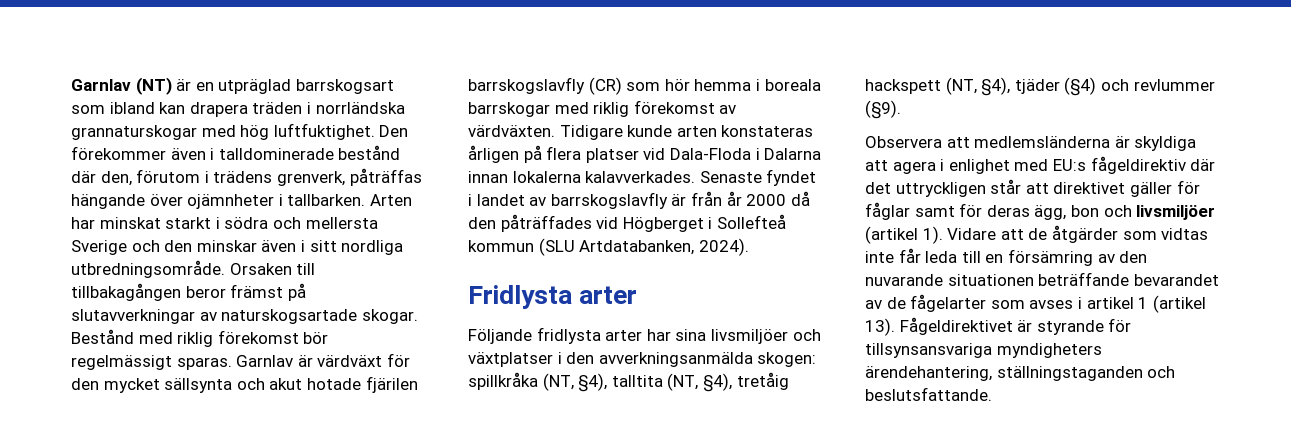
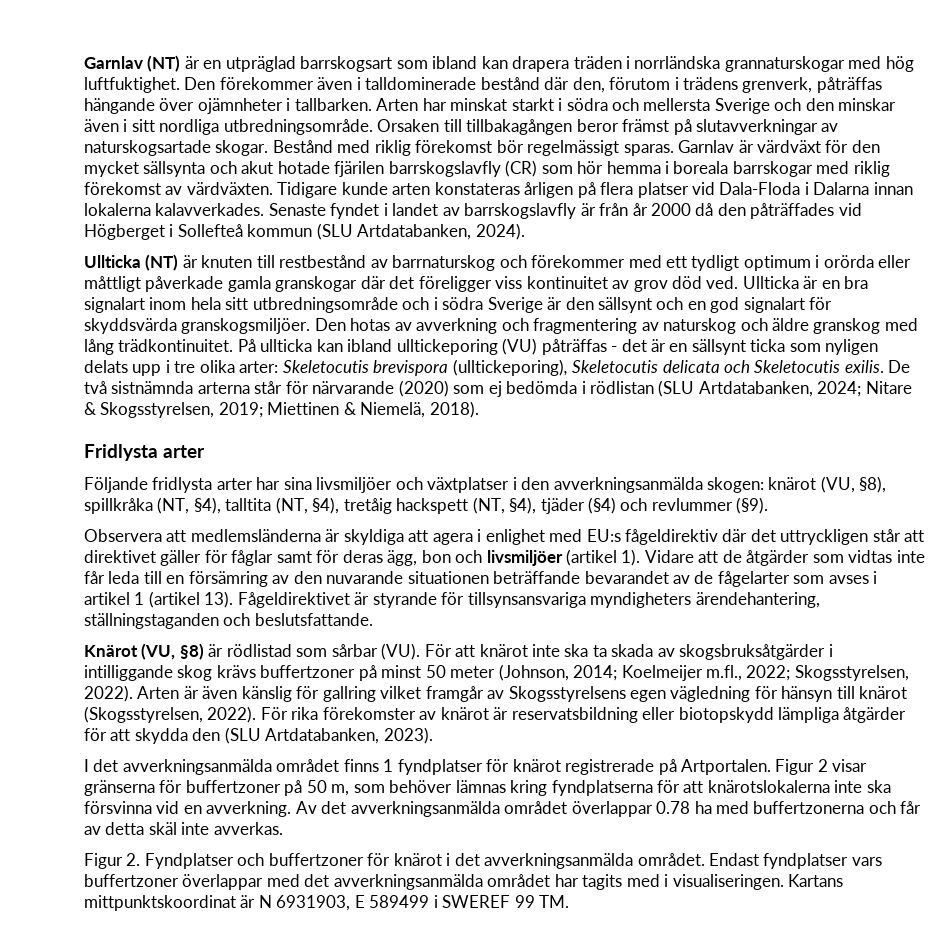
(749, 247) none -> [84,254,912,271] [84,276,869,292] [84,297,833,313] [84,318,918,334] [84,338,879,355] [84,359,911,376] [84,380,912,397] [84,401,479,418] // Ullticka (NT) är knuten till restbestånd av barrnaturskog och förekommer med ett tydligt optimum i orörda eller måttligt påverkade gamla granskogar där det föreligger viss kontinuitet av grov död ved. Ullticka är en bra signalart inom hela sitt utbredningsområde och i södra Sverige är den sällsynt och en god signalart för skyddsvärda granskogsmiljöer. Den hotas av avverkning och fragmentering av naturskog och äldre granskog med lång trädkontinuitet. På ullticka kan ibland ulltickeporing (VU) påträffas - det är en sällsynt ticka som nyligen delats upp i tre olika arter: Skeletocutis brevispora (ulltickeporing), Skeletocutis delicata och Skeletocutis exilis. De två sistnämnda arterna står för närvarande (2020) som ej bedömda i rödlistan (SLU Artdatabanken, 2024; Nitare & Skogsstyrelsen, 2019; Miettinen & Niemelä, 2018).
(817, 359) none -> [768,476,887,493] knärot (VU, §8),
(992, 394) none -> [84,643,833,660] [84,664,909,681] [84,685,908,702] [84,706,907,723] [84,727,433,744] [84,759,868,775] [84,780,891,796] [84,801,922,817] [84,822,283,835] [84,853,882,869] [84,874,844,890] [84,895,570,911] // Knärot (VU, §8) är rödlistad som sårbar (VU). För att knärot inte ska ta skada av skogsbruksåtgärder i intilliggande skog krävs buffertzoner på minst 50 meter (Johnson, 2014; Koelmeijer m.fl., 2022; Skogsstyrelsen, 2022). Arten är även känslig för gallring vilket framgår av Skogsstyrelsens egen vägledning för hänsyn till knärot (Skogsstyrelsen, 2022). För rika förekomster av knärot är reservatsbildning eller biotopskydd lämpliga åtgärder för att skydda den (SLU Artdatabanken, 2023). // I det avverkningsanmälda området finns 1 fyndplatser för knärot registrerade på Artportalen. Figur 2 visar gränserna för buffertzoner på 50 m, som behöver lämnas kring fyndplatserna för att knärotslokalerna inte ska försvinna vid en avverkning. Av det avverkningsanmälda området överlappar 0.78 ha med buffertzonerna och får av detta skäl inte avverkas. // Figur 2. Fyndplatser och buffertzoner för knärot i det avverkningsanmälda området. Endast fyndplatser vars buffertzoner överlappar med det avverkningsanmälda området har tagits med i visualiseringen. Kartans mittpunktskoordinat är N 6931903, E 589499 i SWEREF 99 TM.

